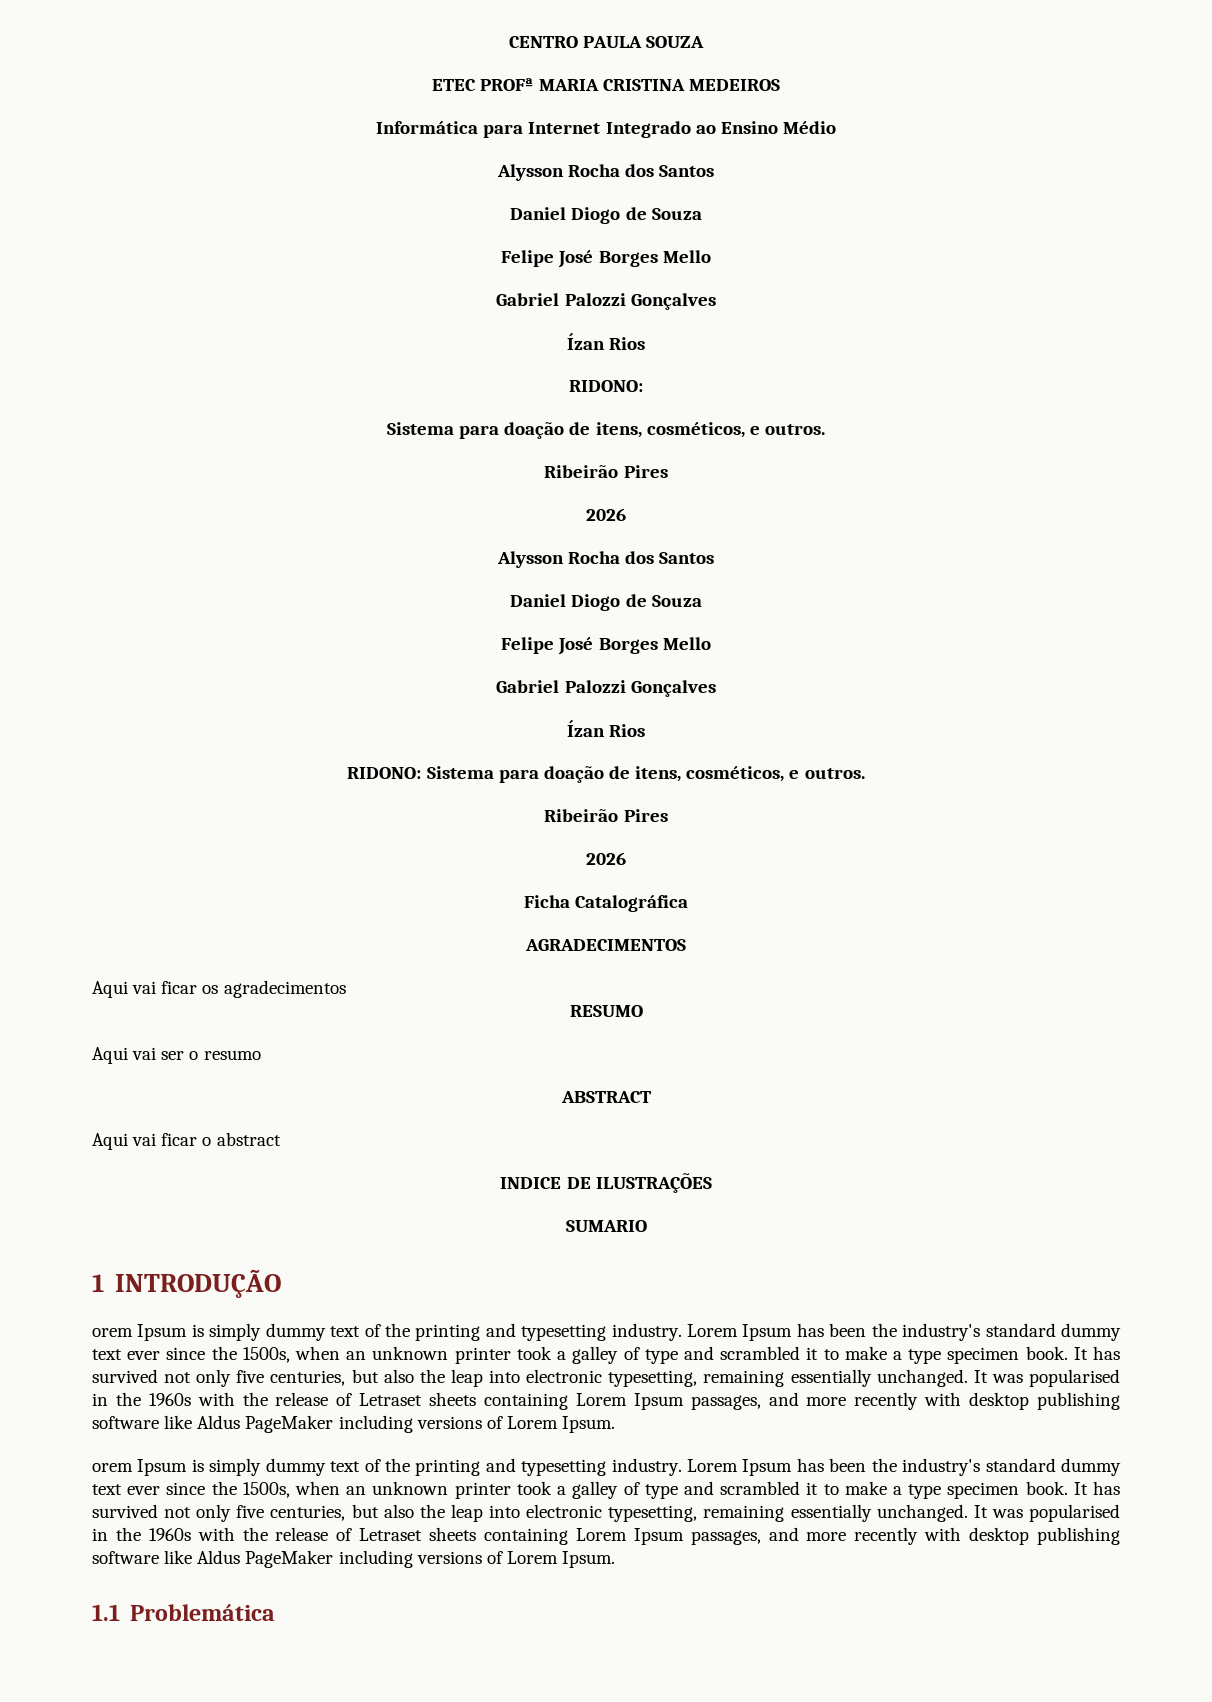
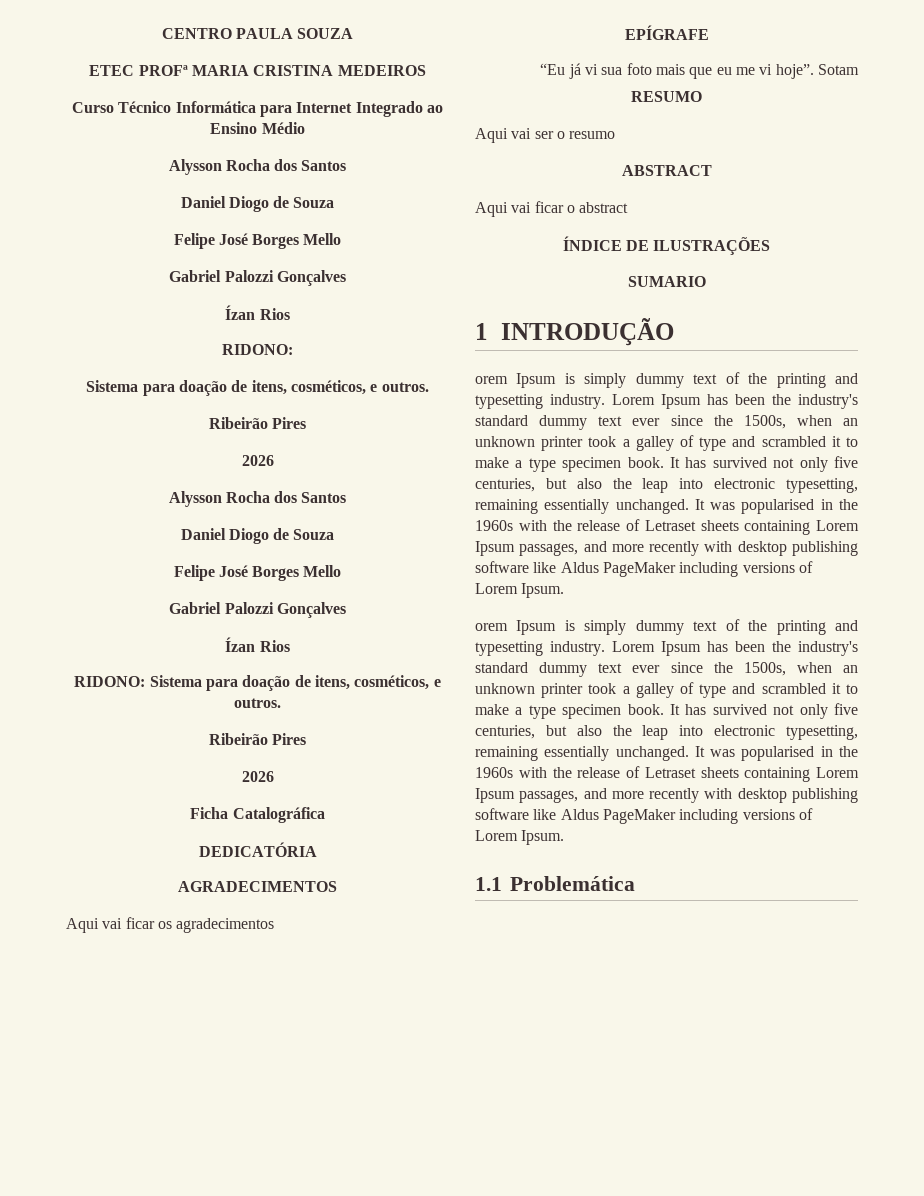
(780, 85) none -> [72,101,172,113] Curso Técnico
(689, 903) none -> [198,842,317,857] // DEDICATÓRIA
(346, 989) none -> [624,25,709,40] [540,63,859,79] // EPÍGRAFE // “Eu já vi sua foto mais que eu me vi hoje”. Sotam
[500,1177,562,1189] INDICE -> [562,236,622,251] ÍNDICE

